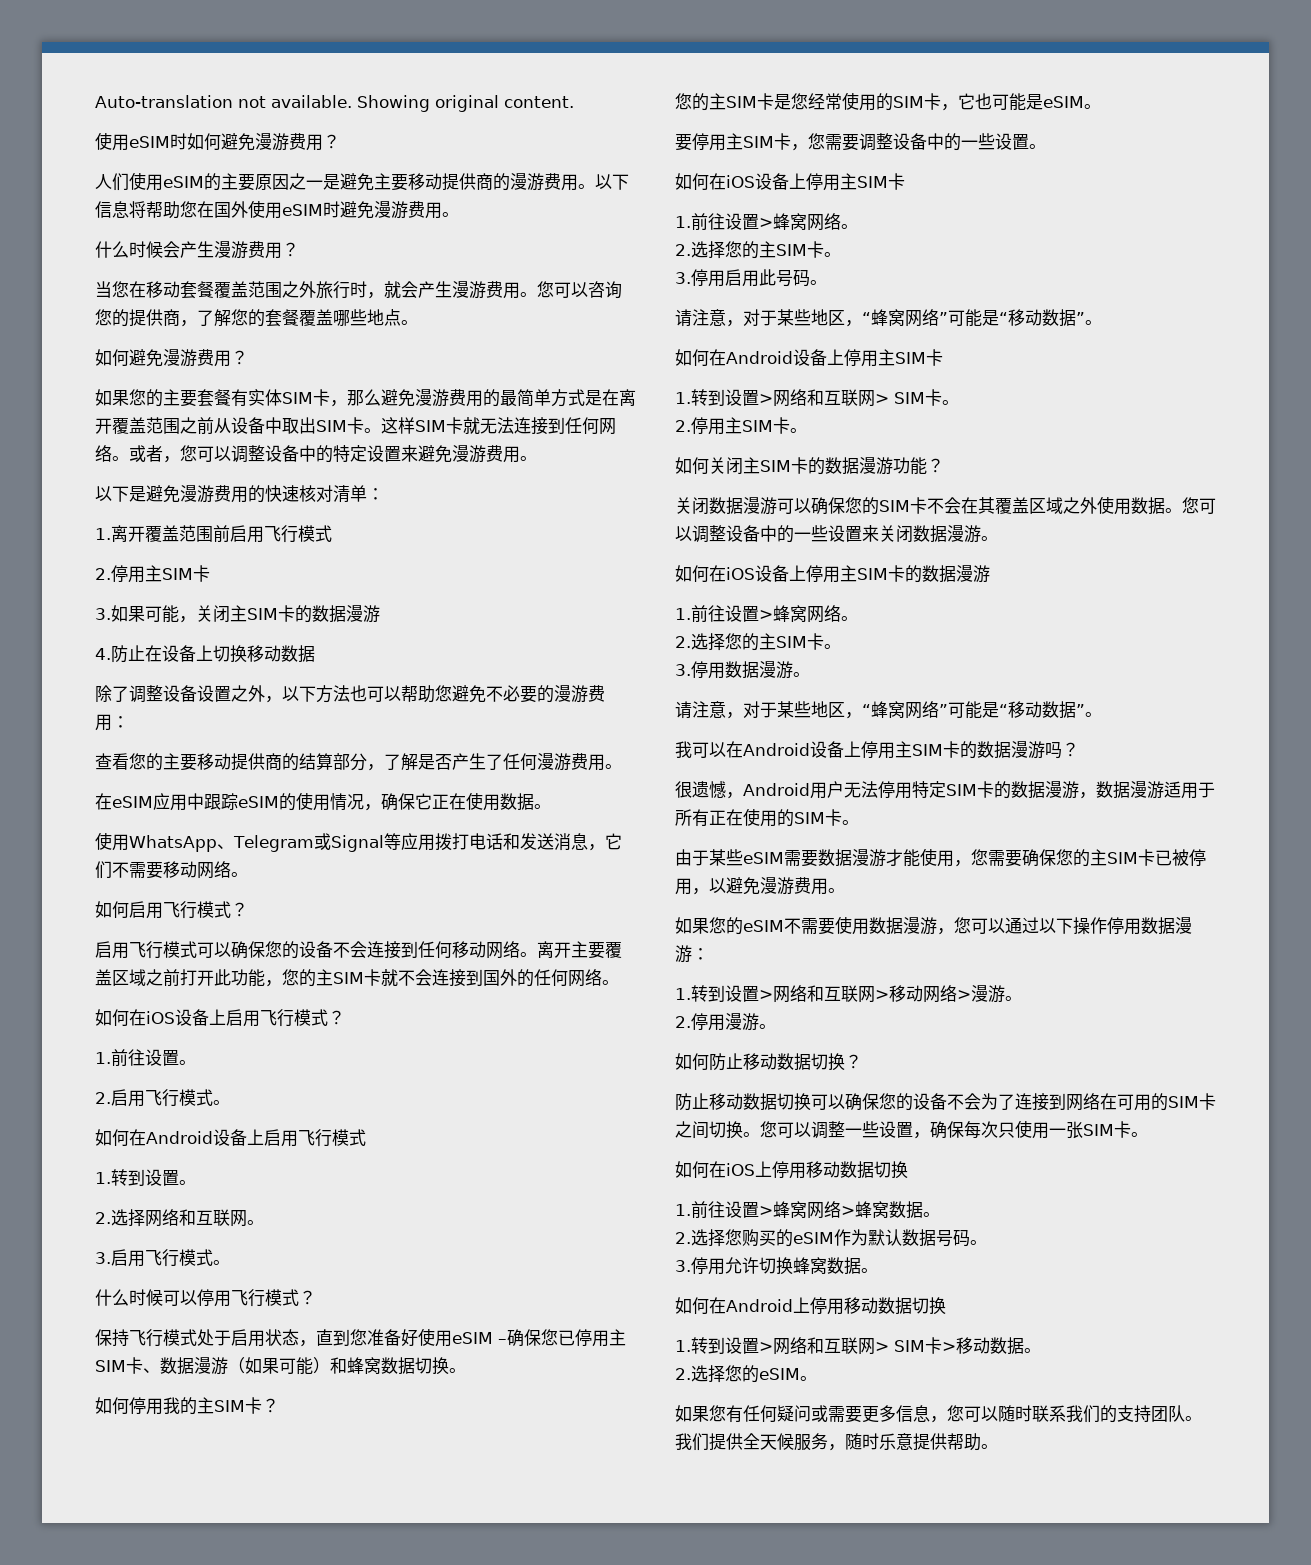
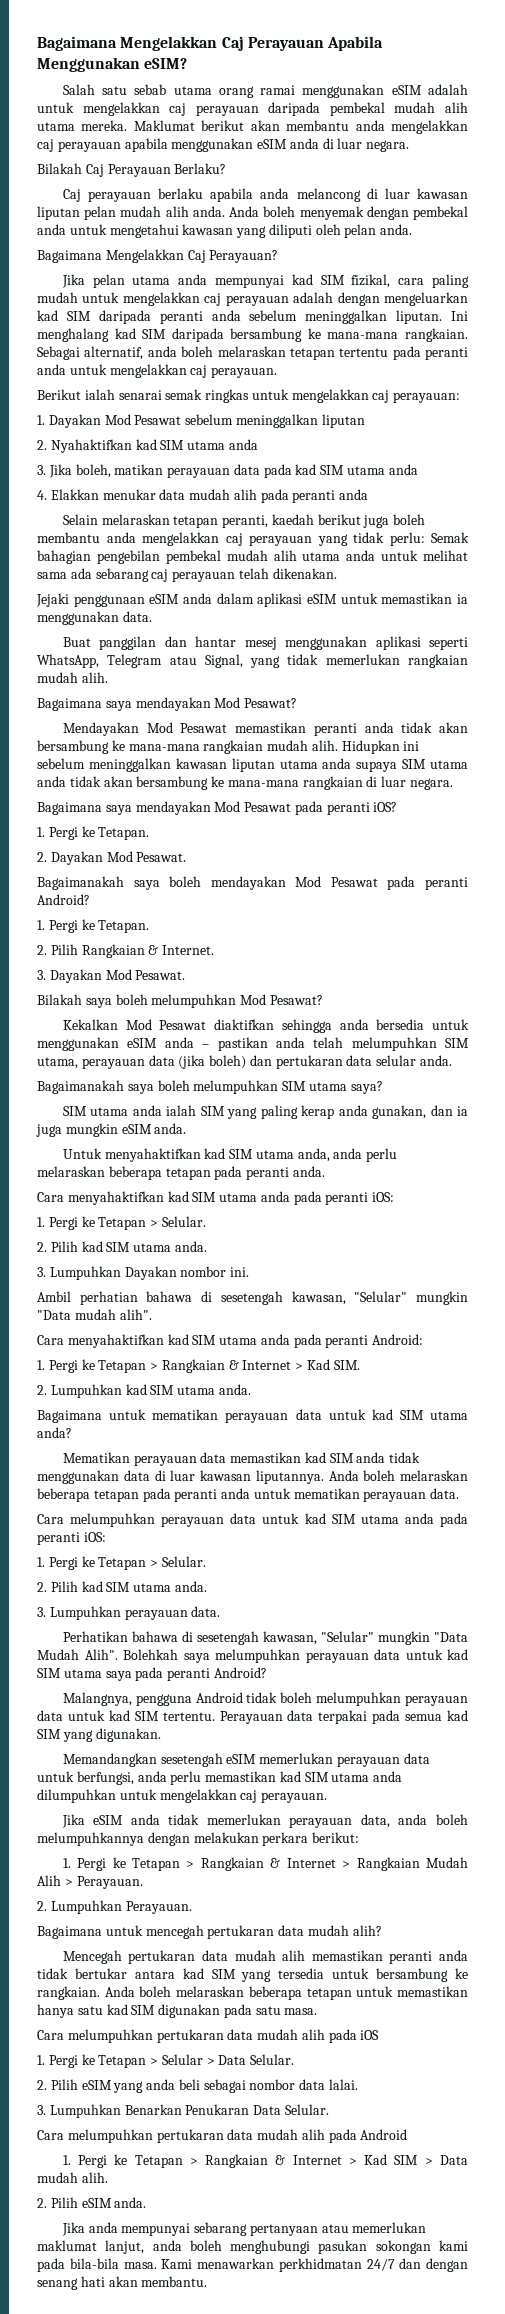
[95,95,574,112] [95,132,340,151] [95,172,629,191] [95,200,459,219] [95,241,299,259] [95,281,622,299] [95,309,418,327] [95,349,248,367] [95,389,636,407] [95,417,616,435] [95,445,537,463] [95,485,384,503] [95,525,332,543] [95,565,210,583] [95,605,380,623] [95,645,315,663] [95,685,605,703] [95,714,129,731] [95,753,622,771] [95,792,551,811] [95,832,622,852] [95,861,248,879] [95,901,248,919] [95,941,622,959] [95,969,619,987] [95,1009,345,1027] [95,1049,196,1067] [95,1089,230,1107] [95,1129,366,1147] [95,1169,196,1186] [95,1209,264,1227] [95,1249,230,1267] [95,1289,316,1307] [95,1328,626,1347] [95,1357,466,1375] [95,1397,279,1415] [675,92,1101,111] [675,133,1046,151] [675,173,905,191] [675,213,858,231] [675,241,841,259] [675,269,827,287] [675,309,1102,327] [675,349,943,367] [675,389,959,407] [675,417,807,435] [675,457,944,475] [675,496,1216,515] [675,525,998,543] [675,565,990,583] [675,605,858,623] [675,633,841,651] [675,661,810,679] [675,701,1102,719] [675,741,1079,759] [675,781,1215,799] [675,808,859,827] [675,848,1206,867] [675,877,845,895] [675,916,1192,935] [675,945,709,963] [675,985,1022,1003] [675,1013,776,1031] [675,1053,862,1071] [675,1093,1216,1111] [675,1120,1148,1139] [675,1161,908,1179] [675,1201,940,1219] [675,1229,987,1247] [675,1257,878,1275] [675,1297,946,1315] [675,1337,1041,1355] [675,1365,817,1383] [675,1405,1202,1423] [675,1433,998,1451] Auto-translation not available. Showing original content. // 使用eSIM时如何避免漫游费用？ // 人们使用eSIM的主要原因之一是避免主要移动提供商的漫游费用。以下信息将帮助您在国外使用eSIM时避免漫游费用。 // 什么时候会产生漫游费用？ // 当您在移动套餐覆盖范围之外旅行时，就会产生漫游费用。您可以咨询您的提供商，了解您的套餐覆盖哪些地点。 // 如何避免漫游费用？ // 如果您的主要套餐有实体SIM卡，那么避免漫游费用的最简单方式是在离开覆盖范围之前从设备中取出SIM卡。这样SIM卡就无法连接到任何网络。或者，您可以调整设备中的特定设置来避免漫游费用。 // 以下是避免漫游费用的快速核对清单： // 1.离开覆盖范围前启用飞行模式 // 2.停用主SIM卡 // 3.如果可能，关闭主SIM卡的数据漫游 // 4.防止在设备上切换移动数据 // 除了调整设备设置之外，以下方法也可以帮助您避免不必要的漫游费用： // 查看您的主要移动提供商的结算部分，了解是否产生了任何漫游费用。 // 在eSIM应用中跟踪eSIM的使用情况，确保它正在使用数据。 // 使用WhatsApp、Telegram或Signal等应用拨打电话和发送消息，它们不需要移动网络。 // 如何启用飞行模式？ // 启用飞行模式可以确保您的设备不会连接到任何移动网络。离开主要覆盖区域之前打开此功能，您的主SIM卡就不会连接到国外的任何网络。 // 如何在iOS设备上启用飞行模式？ // 1.前往设置。 // 2.启用飞行模式。 // 如何在Android设备上启用飞行模式 // 1.转到设置。 // 2.选择网络和互联网。 // 3.启用飞行模式。 // 什么时候可以停用飞行模式？ // 保持飞行模式处于启用状态，直到您准备好使用eSIM –确保您已停用主SIM卡、数据漫游（如果可能）和蜂窝数据切换。 // 如何停用我的主SIM卡？ // 您的主SIM卡是您经常使用的SIM卡，它也可能是eSIM。 // 要停用主SIM卡，您需要调整设备中的一些设置。 // 如何在iOS设备上停用主SIM卡 // 1.前往设置>蜂窝网络。 // 2.选择您的主SIM卡。 // 3.停用启用此号码。 // 请注意，对于某些地区，“蜂窝网络”可能是“移动数据”。 // 如何在Android设备上停用主SIM卡 // 1.转到设置>网络和互联网> SIM卡。 // 2.停用主SIM卡。 // 如何关闭主SIM卡的数据漫游功能？ // 关闭数据漫游可以确保您的SIM卡不会在其覆盖区域之外使用数据。您可以调整设备中的一些设置来关闭数据漫游。 // 如何在iOS设备上停用主SIM卡的数据漫游 // 1.前往设置>蜂窝网络。 // 2.选择您的主SIM卡。 // 3.停用数据漫游。 // 请注意，对于某些地区，“蜂窝网络”可能是“移动数据”。 // 我可以在Android设备上停用主SIM卡的数据漫游吗？ // 很遗憾，Android用户无法停用特定SIM卡的数据漫游，数据漫游适用于所有正在使用的SIM卡。 // 由于某些eSIM需要数据漫游才能使用，您需要确保您的主SIM卡已被停用，以避免漫游费用。 // 如果您的eSIM不需要使用数据漫游，您可以通过以下操作停用数据漫游： // 1.转到设置>网络和互联网>移动网络>漫游。 // 2.停用漫游。 // 如何防止移动数据切换？ // 防止移动数据切换可以确保您的设备不会为了连接到网络在可用的SIM卡之间切换。您可以调整一些设置，确保每次只使用一张SIM卡。 // 如何在iOS上停用移动数据切换 // 1.前往设置>蜂窝网络>蜂窝数据。 // 2.选择您购买的eSIM作为默认数据号码。 // 3.停用允许切换蜂窝数据。 // 如何在Android上停用移动数据切换 // 1.转到设置>网络和互联网> SIM卡>移动数据。 // 2.选择您的eSIM。 // 如果您有任何疑问或需要更多信息，您可以随时联系我们的支持团队。我们提供全天候服务，随时乐意提供帮助。 -> [37,36,384,51] [37,57,188,72] [62,84,468,98] [37,102,468,116] [37,120,468,134] [37,138,410,152] [37,163,227,177] [62,188,468,202] [37,206,469,220] [37,224,413,238] [37,249,279,263] [61,274,469,288] [37,292,468,306] [37,310,468,324] [37,328,468,342] [37,346,468,360] [37,364,278,378] [37,389,461,403] [37,414,365,428] [37,439,258,453] [37,464,418,478] [37,489,369,503] [62,514,426,528] [37,532,469,546] [37,550,468,564] [37,568,337,582] [36,593,469,607] [37,611,152,625] [62,636,468,650] [37,654,468,668] [37,672,108,683] [37,697,298,711] [62,722,468,736] [37,740,420,754] [37,758,468,772] [37,776,454,790] [37,801,398,815] [37,826,150,840] [37,851,187,865] [37,876,468,890] [37,894,90,905] [37,919,150,933] [37,944,215,958] [37,969,186,983] [37,994,323,1008] [62,1019,469,1033] [37,1037,469,1051] [37,1055,453,1069] [37,1080,383,1094] [62,1105,468,1119] [36,1123,187,1137] [62,1148,398,1162] [37,1166,325,1180] [37,1191,395,1205] [37,1216,206,1230] [37,1241,207,1252] [37,1266,250,1280] [37,1291,468,1305] [37,1309,152,1320] [37,1334,424,1348] [37,1359,360,1373] [37,1384,251,1398] [37,1409,468,1423] [37,1427,72,1438] [62,1452,421,1466] [37,1470,468,1484] [37,1488,460,1502] [37,1513,468,1527] [37,1532,106,1545] [37,1556,206,1570] [37,1581,207,1592] [37,1606,221,1620] [62,1631,468,1645] [37,1649,468,1663] [37,1667,267,1681] [62,1692,468,1706] [37,1710,468,1724] [37,1728,161,1742] [62,1753,430,1767] [37,1771,403,1785] [37,1789,328,1803] [61,1814,468,1828] [37,1832,360,1846] [62,1857,468,1871] [37,1875,143,1889] [37,1900,192,1914] [37,1925,382,1939] [62,1950,468,1964] [37,1968,469,1982] [37,1986,469,2000] [37,2004,318,2018] [37,2029,380,2043] [37,2054,295,2068] [37,2079,359,2093] [37,2104,329,2118] [37,2129,408,2143] [62,2154,469,2168] [37,2172,108,2183] [37,2197,147,2208] [61,2222,427,2236] [37,2240,468,2254] [37,2258,468,2272] [37,2276,208,2290] Bagaimana Mengelakkan Caj Perayauan Apabila Menggunakan eSIM? // Salah satu sebab utama orang ramai menggunakan eSIM adalah untuk mengelakkan caj perayauan daripada pembekal mudah alih utama mereka. Maklumat berikut akan membantu anda mengelakkan caj perayauan apabila menggunakan eSIM anda di luar negara. // Bilakah Caj Perayauan Berlaku? // Caj perayauan berlaku apabila anda melancong di luar kawasan liputan pelan mudah alih anda. Anda boleh menyemak dengan pembekal anda untuk mengetahui kawasan yang diliputi oleh pelan anda. // Bagaimana Mengelakkan Caj Perayauan? // Jika pelan utama anda mempunyai kad SIM fizikal, cara paling mudah untuk mengelakkan caj perayauan adalah dengan mengeluarkan kad SIM daripada peranti anda sebelum meninggalkan liputan. Ini menghalang kad SIM daripada bersambung ke mana-mana rangkaian. Sebagai alternatif, anda boleh melaraskan tetapan tertentu pada peranti anda untuk mengelakkan caj perayauan. // Berikut ialah senarai semak ringkas untuk mengelakkan caj perayauan: // 1. Dayakan Mod Pesawat sebelum meninggalkan liputan // 2. Nyahaktifkan kad SIM utama anda // 3. Jika boleh, matikan perayauan data pada kad SIM utama anda // 4. Elakkan menukar data mudah alih pada peranti anda // Selain melaraskan tetapan peranti, kaedah berikut juga boleh membantu anda mengelakkan caj perayauan yang tidak perlu: Semak bahagian pengebilan pembekal mudah alih utama anda untuk melihat sama ada sebarang caj perayauan telah dikenakan. // Jejaki penggunaan eSIM anda dalam aplikasi eSIM untuk memastikan ia menggunakan data. // Buat panggilan dan hantar mesej menggunakan aplikasi seperti WhatsApp, Telegram atau Signal, yang tidak memerlukan rangkaian mudah alih. // Bagaimana saya mendayakan Mod Pesawat? // Mendayakan Mod Pesawat memastikan peranti anda tidak akan bersambung ke mana-mana rangkaian mudah alih. Hidupkan ini sebelum meninggalkan kawasan liputan utama anda supaya SIM utama anda tidak akan bersambung ke mana-mana rangkaian di luar negara. // Bagaimana saya mendayakan Mod Pesawat pada peranti iOS? // 1. Pergi ke Tetapan. // 2. Dayakan Mod Pesawat. // Bagaimanakah saya boleh mendayakan Mod Pesawat pada peranti Android? // 1. Pergi ke Tetapan. // 2. Pilih Rangkaian & Internet. // 3. Dayakan Mod Pesawat. // Bilakah saya boleh melumpuhkan Mod Pesawat? // Kekalkan Mod Pesawat diaktifkan sehingga anda bersedia untuk menggunakan eSIM anda – pastikan anda telah melumpuhkan SIM utama, perayauan data (jika boleh) dan pertukaran data selular anda. // Bagaimanakah saya boleh melumpuhkan SIM utama saya? // SIM utama anda ialah SIM yang paling kerap anda gunakan, dan ia juga mungkin eSIM anda. // Untuk menyahaktifkan kad SIM utama anda, anda perlu melaraskan beberapa tetapan pada peranti anda. // Cara menyahaktifkan kad SIM utama anda pada peranti iOS: // 1. Pergi ke Tetapan > Selular. // 2. Pilih kad SIM utama anda. // 3. Lumpuhkan Dayakan nombor ini. // Ambil perhatian bahawa di sesetengah kawasan, "Selular" mungkin "Data mudah alih". // Cara menyahaktifkan kad SIM utama anda pada peranti Android: // 1. Pergi ke Tetapan > Rangkaian & Internet > Kad SIM. // 2. Lumpuhkan kad SIM utama anda. // Bagaimana untuk mematikan perayauan data untuk kad SIM utama anda? // Mematikan perayauan data memastikan kad SIM anda tidak menggunakan data di luar kawasan liputannya. Anda boleh melaraskan beberapa tetapan pada peranti anda untuk mematikan perayauan data. // Cara melumpuhkan perayauan data untuk kad SIM utama anda pada peranti iOS: // 1. Pergi ke Tetapan > Selular. // 2. Pilih kad SIM utama anda. // 3. Lumpuhkan perayauan data. // Perhatikan bahawa di sesetengah kawasan, "Selular" mungkin "Data Mudah Alih". Bolehkah saya melumpuhkan perayauan data untuk kad SIM utama saya pada peranti Android? // Malangnya, pengguna Android tidak boleh melumpuhkan perayauan data untuk kad SIM tertentu. Perayauan data terpakai pada semua kad SIM yang digunakan. // Memandangkan sesetengah eSIM memerlukan perayauan data untuk berfungsi, anda perlu memastikan kad SIM utama anda dilumpuhkan untuk mengelakkan caj perayauan. // Jika eSIM anda tidak memerlukan perayauan data, anda boleh melumpuhkannya dengan melakukan perkara berikut: // 1. Pergi ke Tetapan > Rangkaian & Internet > Rangkaian Mudah Alih > Perayauan. // 2. Lumpuhkan Perayauan. // Bagaimana untuk mencegah pertukaran data mudah alih? // Mencegah pertukaran data mudah alih memastikan peranti anda tidak bertukar antara kad SIM yang tersedia untuk bersambung ke rangkaian. Anda boleh melaraskan beberapa tetapan untuk memastikan hanya satu kad SIM digunakan pada satu masa. // Cara melumpuhkan pertukaran data mudah alih pada iOS // 1. Pergi ke Tetapan > Selular > Data Selular. // 2. Pilih eSIM yang anda beli sebagai nombor data lalai. // 3. Lumpuhkan Benarkan Penukaran Data Selular. // Cara melumpuhkan pertukaran data mudah alih pada Android // 1. Pergi ke Tetapan > Rangkaian & Internet > Kad SIM > Data mudah alih. // 2. Pilih eSIM anda. // Jika anda mempunyai sebarang pertanyaan atau memerlukan maklumat lanjut, anda boleh menghubungi pasukan sokongan kami pada bila-bila masa. Kami menawarkan perkhidmatan 24/7 dan dengan senang hati akan membantu.

